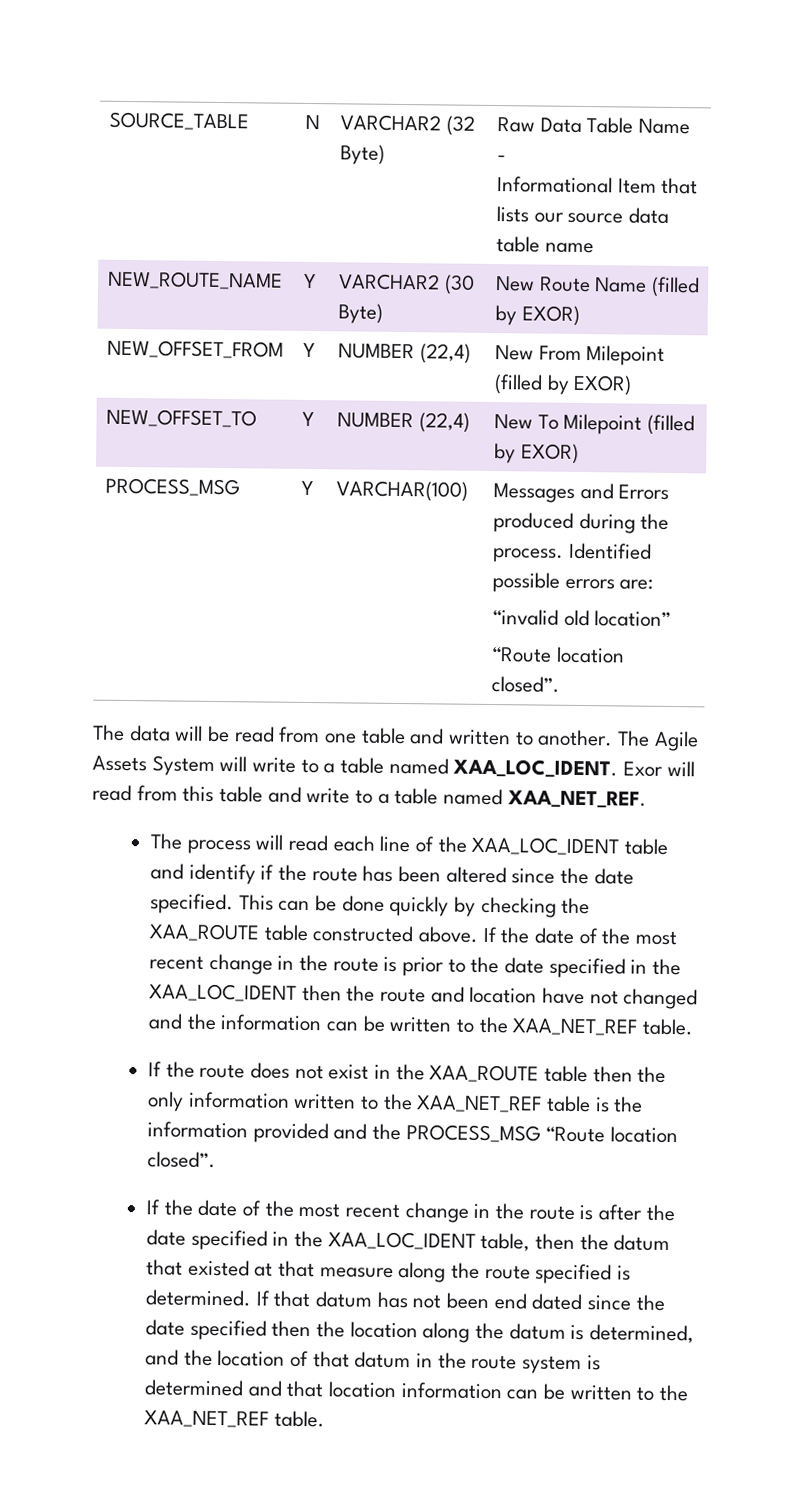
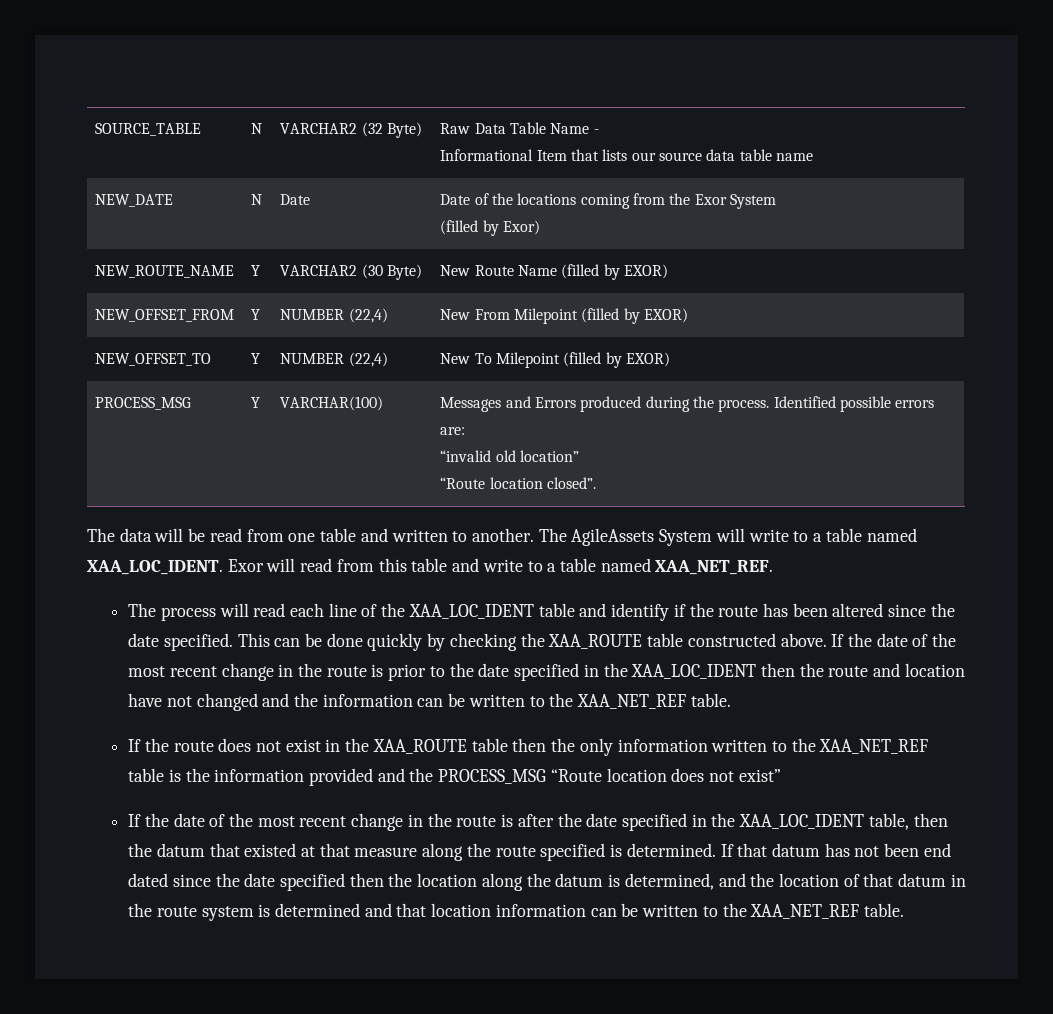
(594, 248) none -> [95,194,174,207] [251,194,263,205] [280,194,311,205] [440,193,776,209] [440,220,540,236] // NEW_DATE | N | Date | Date of the locations coming from the Exor System // (filled by Exor)
[653,730,699,752] [92,755,147,772] Agile Assets -> [571,528,655,546] AgileAssets
[146,1151,216,1169] closed”. -> [671,768,781,782] does not exist”

